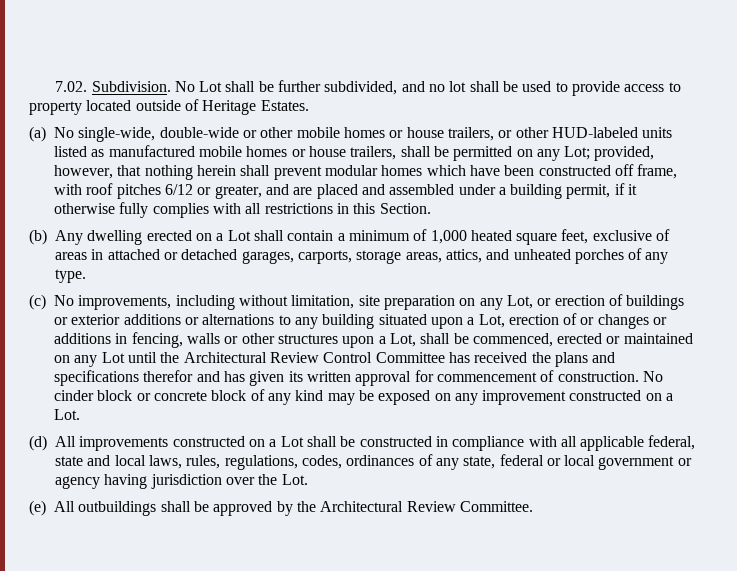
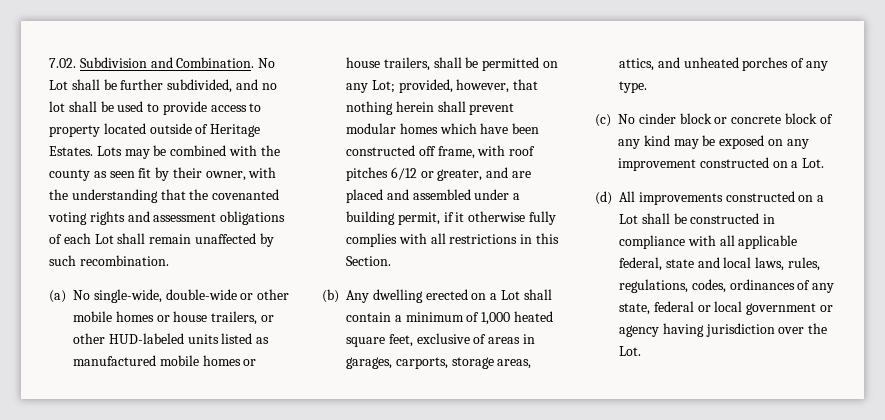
[91,81,171,92] Subdivision. -> [79,57,255,68] Subdivision and Combination.
(309, 105) none -> [96,145,280,159] [49,167,277,181] [49,189,280,203] [48,211,286,225] [49,233,274,247] [49,255,169,266] Lots may be combined with the county as seen fit by their owner, with the understanding that the covenanted voting rights and assessment obligations of each Lot shall remain unaffected by such recombination.
[107,249,238,260] attached or detached -> (535, 339) none
[78,294,685,310] [54,313,668,329] [54,332,693,348] [54,352,616,367] [54,370,663,386] improvements, including without limitation, site preparation on any Lot, or erection of buildings or exterior additions or alternations to any building situated upon a Lot, erection of or changes or additions in fencing, walls or other structures upon a Lot, shall be commenced, erected or maintained on any Lot until the Architectural Review Control Committee has received the plans and specifications therefor and has given its written approval for commencement of construction. No -> (635, 119) none
[29,500,533,516] // (e) All outbuildings shall be approved by the Architectural Review Committee. -> (641, 351) none

